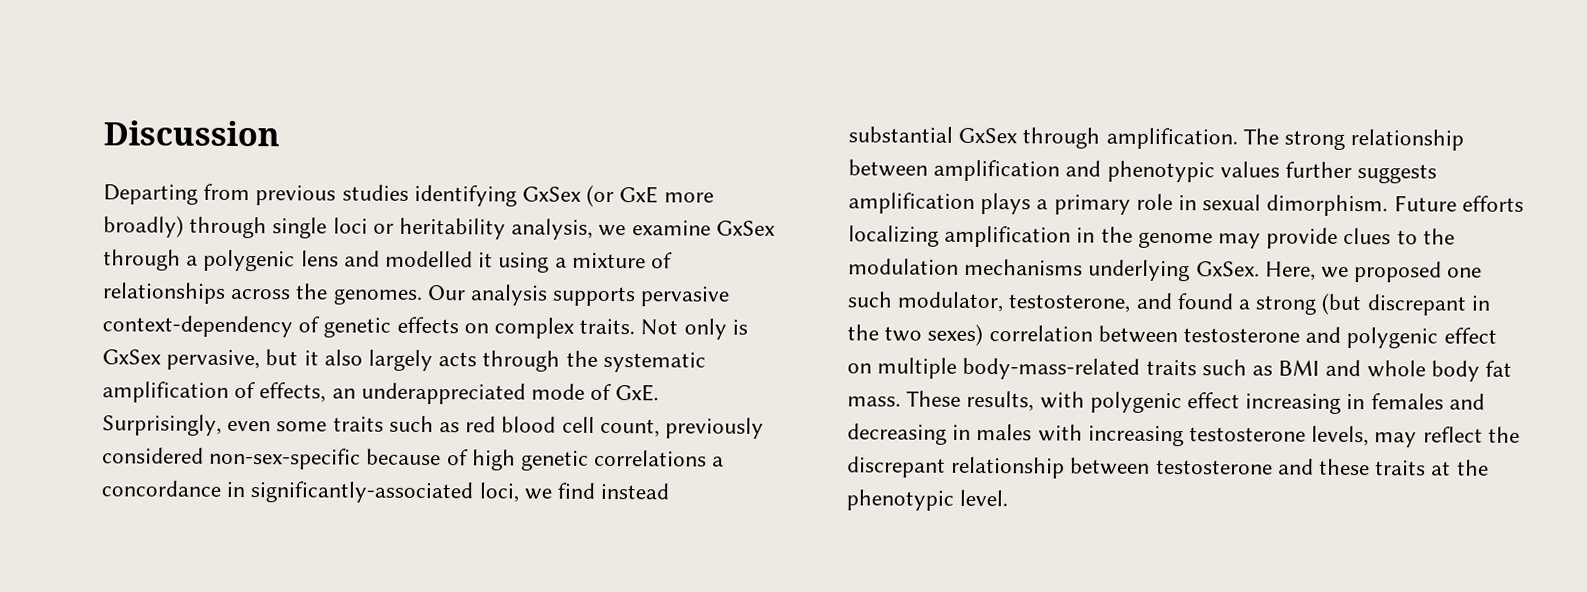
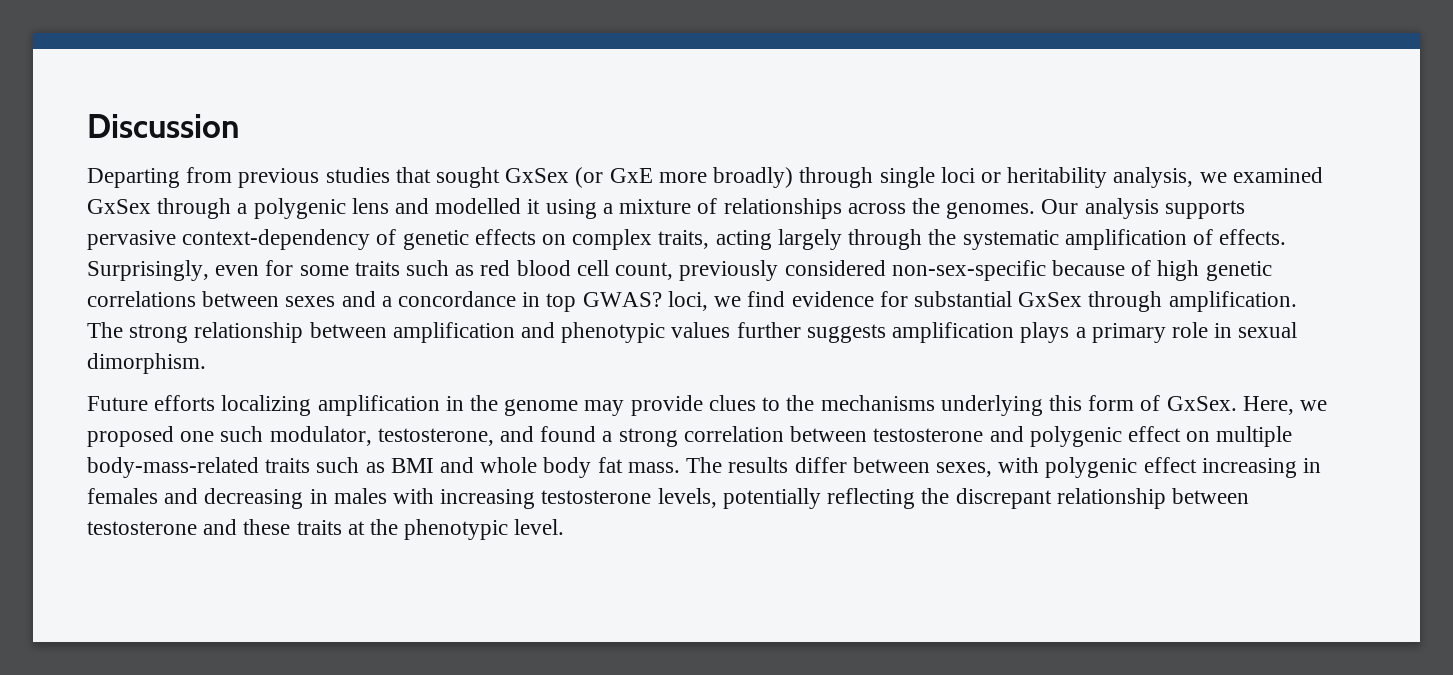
[413,184,517,207] identifying -> [395,167,501,188] that sought
[631,220,711,236] examine -> [1232,167,1323,183] examined
[579,318,748,340] [102,349,478,372] traits. Not only is GxSex pervasive, but it also largely acts -> [658,229,842,250] traits, acting largely
[259,382,660,405] effects, an underappreciated mode of GxE. -> [1219,229,1287,245] effects.
(272, 426) none -> [265,260,294,276] for
(708, 458) none -> [202,291,376,307] between sexes and
[250,481,474,504] significantly-associated -> [546,292,662,312] top GWAS?
[600,482,670,500] instead -> [791,291,908,307] evidence for
(1389, 205) none -> (206, 363) //
[848,258,959,275] modulation -> (815, 403) none
(1191, 270) none -> [1048,395,1161,411] this form of
[1321,292,1491,316] [847,323,984,347] (but discrepant in the two sexes) -> (678, 437) none
[906,390,1035,412] These results, -> [686,457,992,477] The results differ between sexes,
[1374,426,1483,448] may reflect -> [722,488,916,509] potentially reflecting

